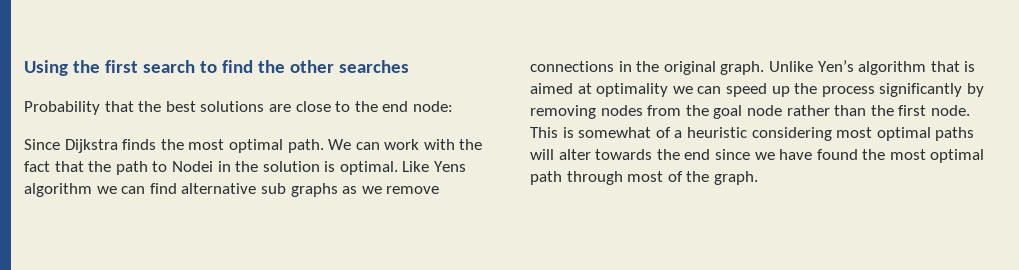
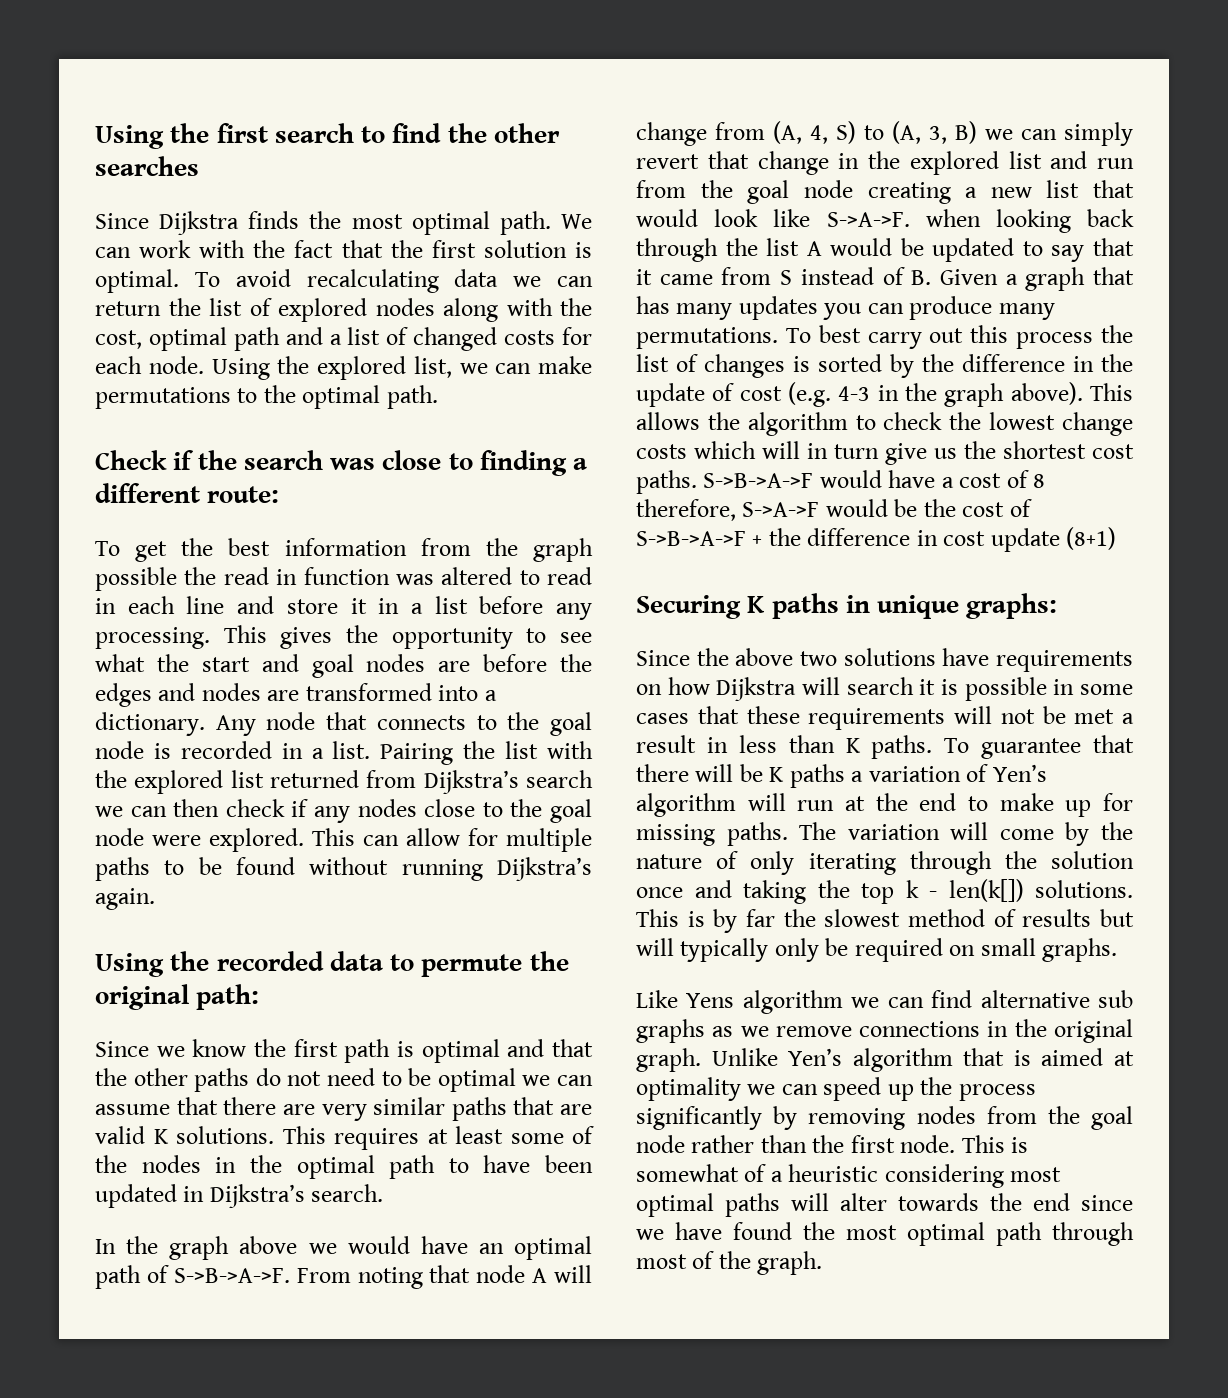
[24,101,453,115] // Probability that the best solutions are close to the end node: -> (199, 166) none
[115,161,398,175] path to Nodei in the solution is optimal. -> [431,240,592,258] [95,269,593,293] [95,298,592,322] [95,327,592,351] [95,356,592,380] [95,385,438,409] [95,450,588,476] [95,483,280,503] [95,538,593,562] [95,567,592,591] [95,596,592,620] [95,625,592,649] [95,654,592,678] [95,683,497,707] [95,712,592,736] [95,741,593,765] [95,770,593,794] [95,799,592,823] [95,828,592,852] [95,857,592,881] [95,888,155,910] [95,951,569,977] [95,984,260,1010] [95,1039,593,1063] [95,1068,594,1092] [95,1097,592,1121] [95,1126,594,1150] [95,1155,593,1179] [95,1184,384,1208] [95,1236,592,1260] [95,1265,592,1289] [636,121,1133,146] [636,151,1134,175] [636,180,1134,204] [636,209,1134,233] [636,238,1134,262] [636,267,1134,291] [636,296,1055,320] [636,325,1133,349] [636,354,1133,378] [636,382,1133,407] [636,412,1133,436] [636,441,1134,465] [636,470,1046,494] [636,499,1032,521] [636,527,1117,552] [636,593,1058,619] [636,648,1133,672] [636,677,1133,701] [636,706,1134,730] [636,735,1134,759] [636,764,1047,788] [636,793,1133,817] [636,822,1133,846] [636,851,1134,875] [636,879,1133,904] [636,909,1134,933] [636,938,1118,962] first solution is optimal. To avoid recalculating data we can return the list of explored nodes along with the cost, optimal path and a list of changed costs for each node. Using the explored list, we can make permutations to the optimal path. // Check if the search was close to finding a different route: // To get the best information from the graph possible the read in function was altered to read in each line and store it in a list before any processing. This gives the opportunity to see what the start and goal nodes are before the edges and nodes are transformed into a dictionary. Any node that connects to the goal node is recorded in a list. Pairing the list with the explored list returned from Dijkstra’s search we can then check if any nodes close to the goal node were explored. This can allow for multiple paths to be found without running Dijkstra’s again. // Using the recorded data to permute the original path: // Since we know the first path is optimal and that the other paths do not need to be optimal we can assume that there are very similar paths that are valid K solutions. This requires at least some of the nodes in the optimal path to have been updated in Dijkstra’s search. // In the graph above we would have an optimal path of S->B->A->F. From noting that node A will change from (A, 4, S) to (A, 3, B) we can simply revert that change in the explored list and run from the goal node creating a new list that would look like S->A->F. when looking back through the list A would be updated to say that it came from S instead of B. Given a graph that has many updates you can produce many permutations. To best carry out this process the list of changes is sorted by the difference in the update of cost (e.g. 4-3 in the graph above). This allows the algorithm to check the lowest change costs which will in turn give us the shortest cost paths. S->B->A->F would have a cost of 8 therefore, S->A->F would be the cost of S->B->A->F + the difference in cost update (8+1) // Securing K paths in unique graphs: // Since the above two solutions have requirements on how Dijkstra will search it is possible in some cases that these requirements will not be met a result in less than K paths. To guarantee that there will be K paths a variation of Yen’s algorithm will run at the end to make up for missing paths. The variation will come by the nature of only iterating through the solution once and taking the top k - len(k[]) solutions. This is by far the slowest method of results but will typically only be required on small graphs. //

